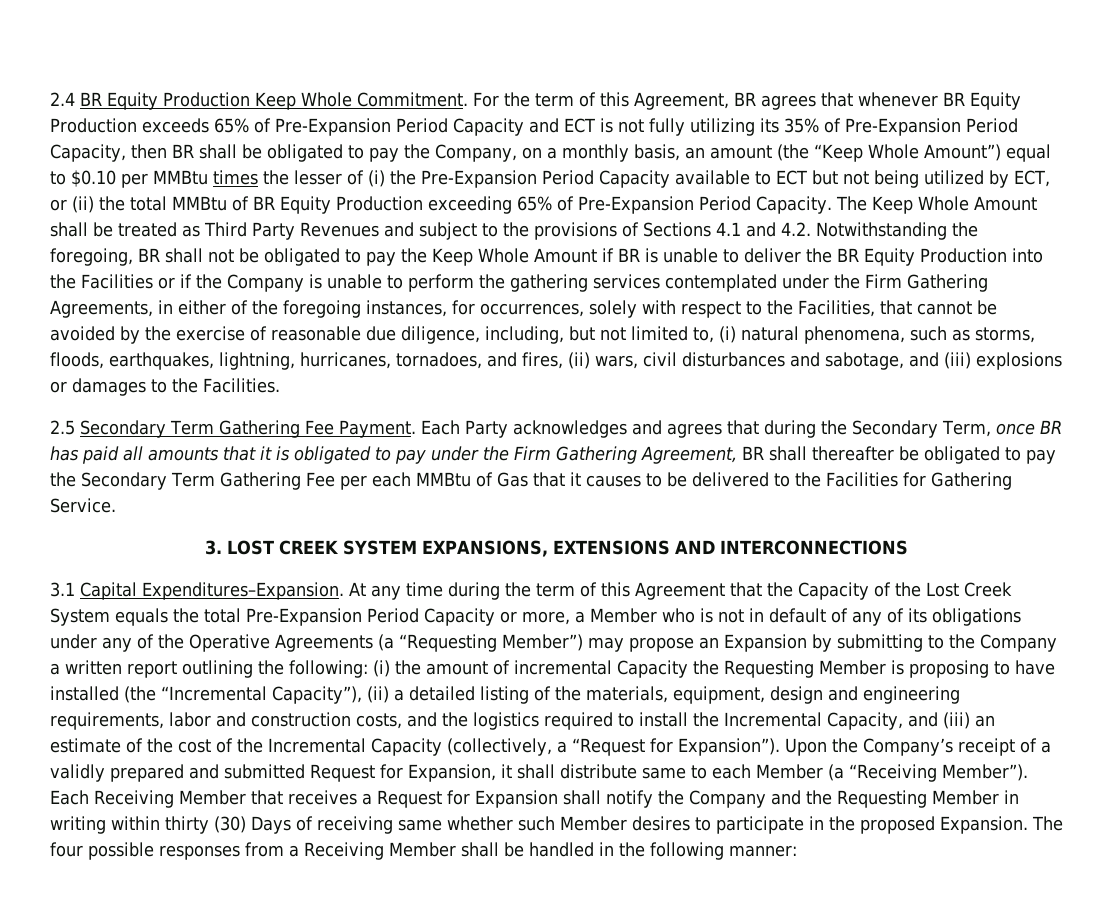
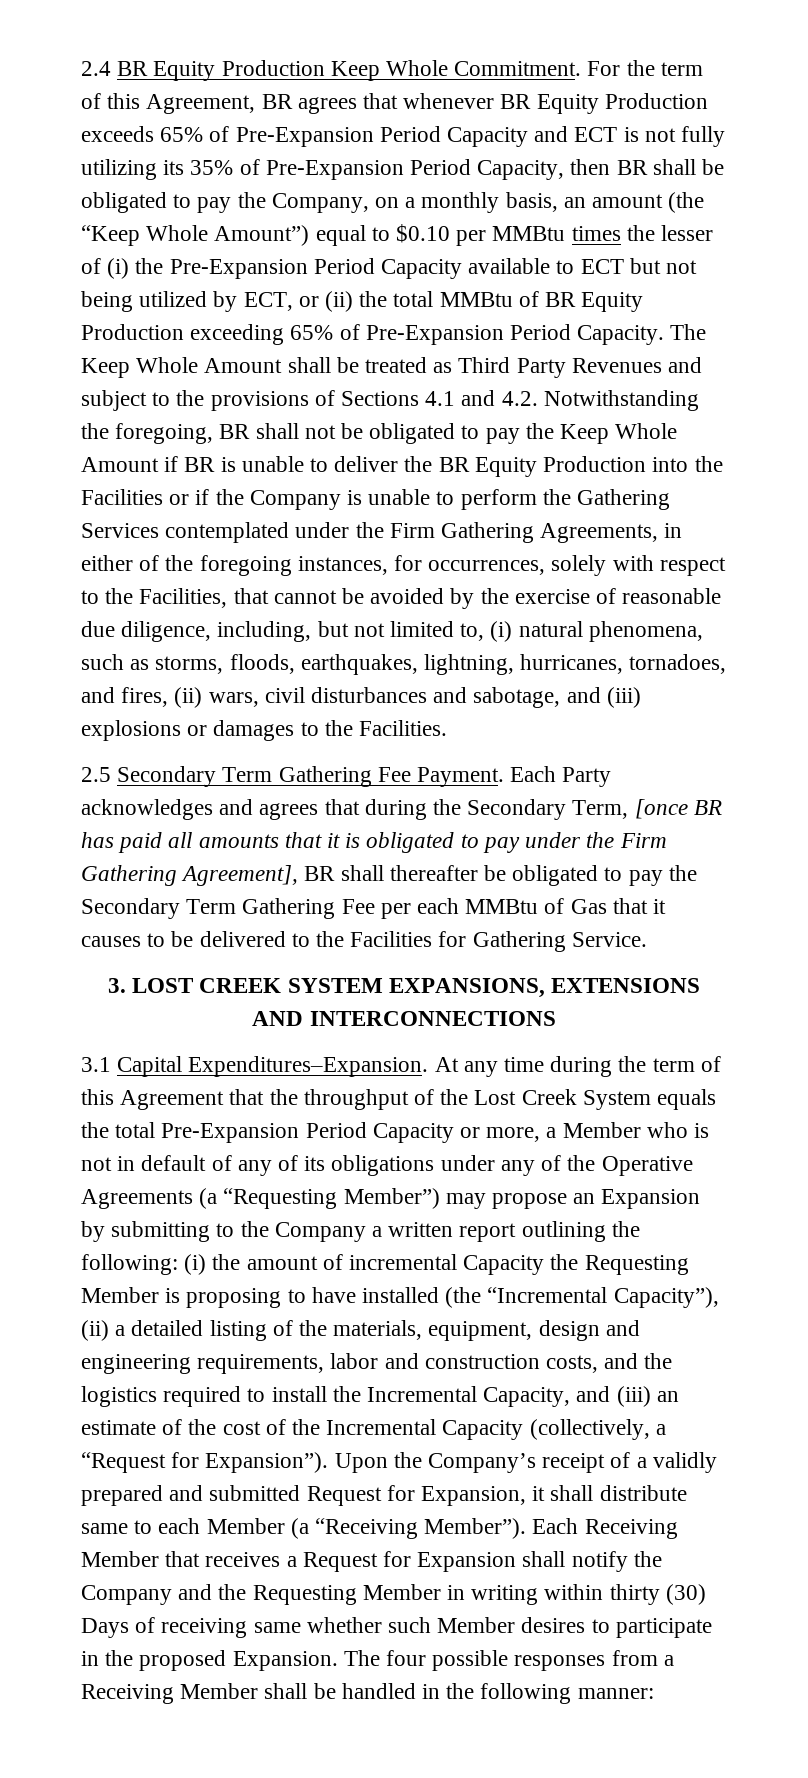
[509,274,660,292] gathering services -> [577,489,671,510] [81,523,159,538] Gathering Services
[995,423,1035,435] once -> [634,799,688,819] [once
[641,446,737,464] Agreement, -> [181,865,299,886] Agreement],
[798,582,869,600] Capacity -> [303,1089,409,1110] throughput

